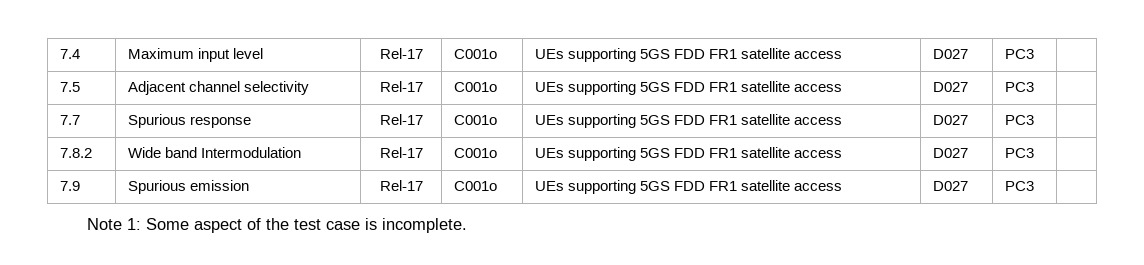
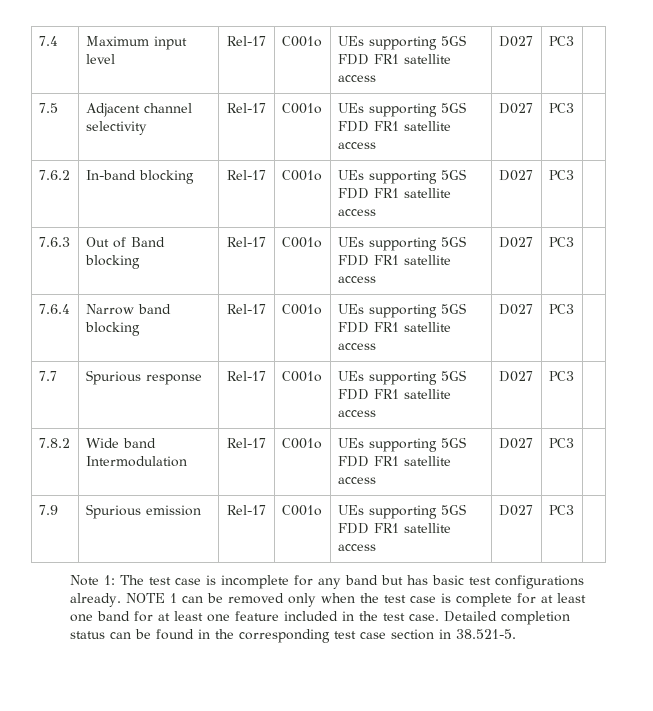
(1034, 87) none -> [38,170,70,180] [85,170,194,184] [227,170,266,180] [281,170,322,181] [337,169,466,184] [337,188,451,199] [337,209,376,216] [498,170,533,181] [548,170,574,180] [38,237,70,247] [85,237,165,248] [84,255,140,269] [227,237,266,247] [281,237,322,248] [337,236,466,251] [337,255,451,266] [337,276,376,283] [498,237,533,248] [548,237,574,247] [38,304,70,314] [85,304,171,315] [84,322,140,336] [227,304,266,314] [281,304,322,315] [337,303,466,318] [337,322,451,333] [337,343,376,350] [498,304,533,315] [548,304,574,314] // 7.6.2 | In-band blocking | Rel-17 | C001o | UEs supporting 5GS FDD FR1 satellite access | D027 | PC3 | // 7.6.3 | Out of Band blocking | Rel-17 | C001o | UEs supporting 5GS FDD FR1 satellite access | D027 | PC3 | // 7.6.4 | Narrow band blocking | Rel-17 | C001o | UEs supporting 5GS FDD FR1 satellite access | D027 | PC3 |
[145,218,467,233] Some aspect of the test case is incomplete. -> [120,575,585,589] [70,593,587,607] [70,611,571,625] [70,629,517,643] The test case is incomplete for any band but has basic test configurations already. NOTE 1 can be removed only when the test case is complete for at least one band for at least one feature included in the test case. Detailed completion status can be found in the corresponding test case section in 38.521-5.

